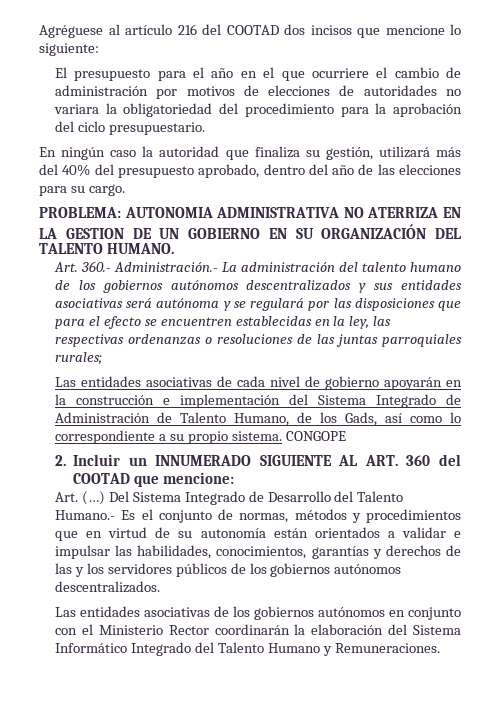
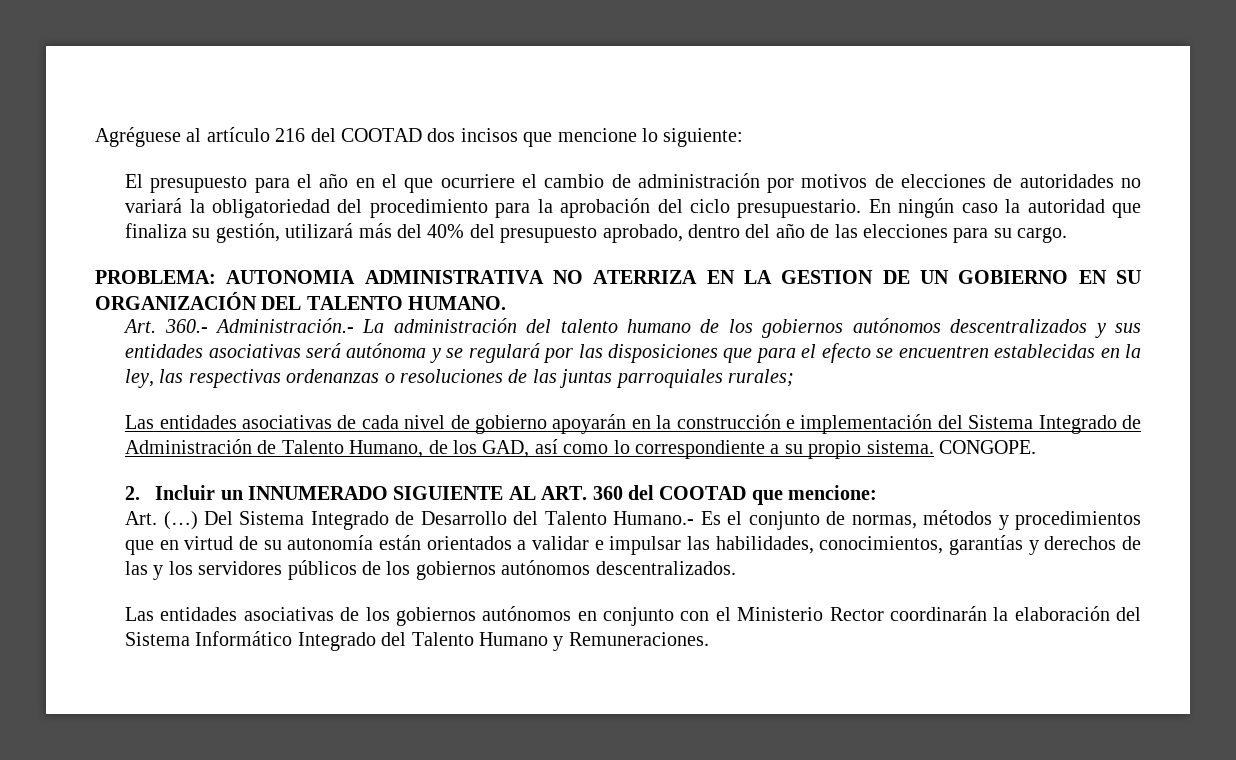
[54,104,100,114] variara -> [125,198,183,213] variará
(205, 128) // -> (862, 208) none
[345,412,378,426] Gads, -> [482,440,530,458] GAD,
[285,431,346,441] CONGOPE -> [939,440,1037,454] CONGOPE.

